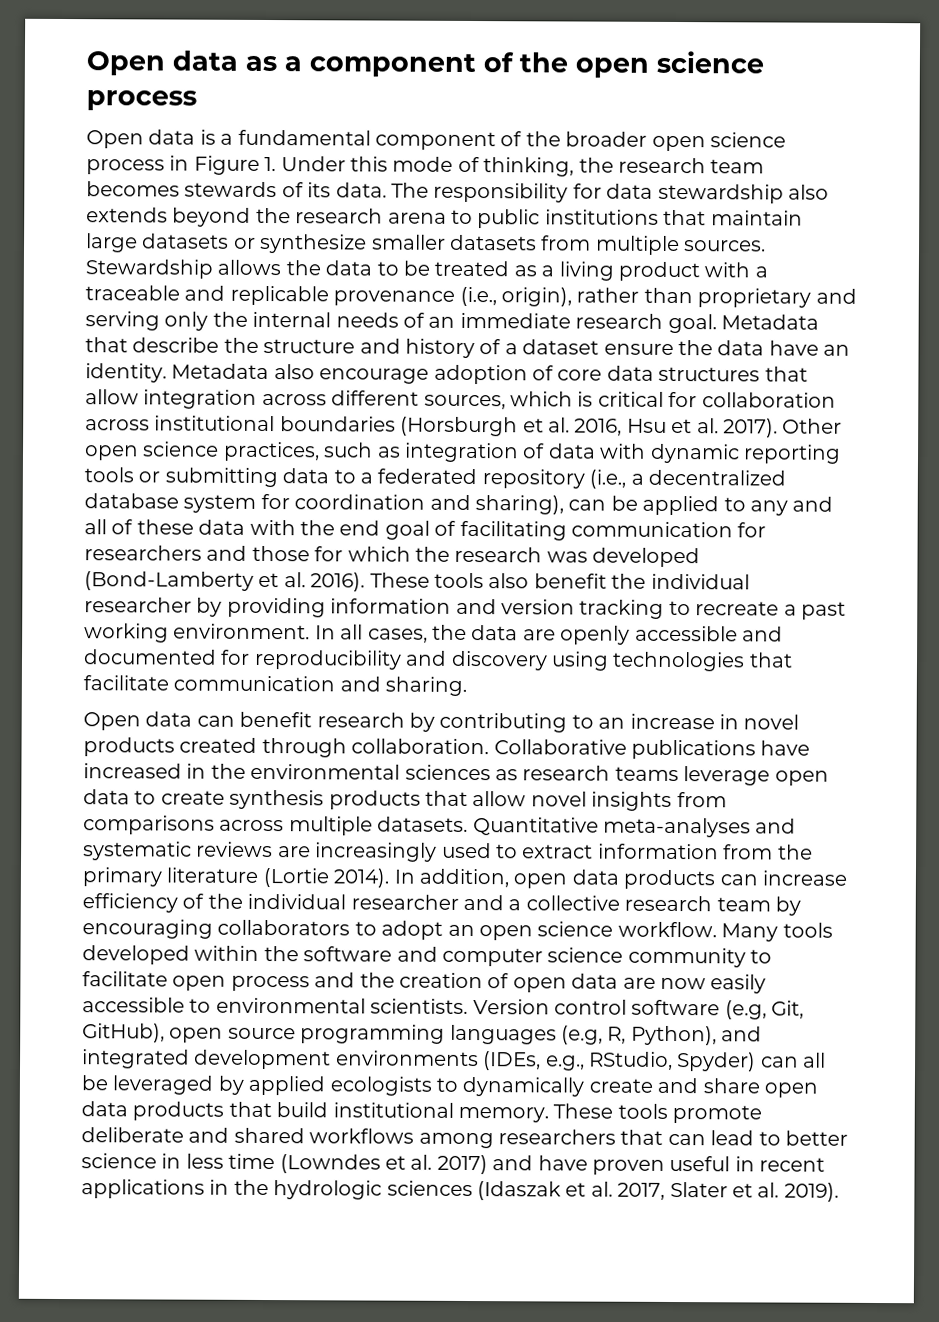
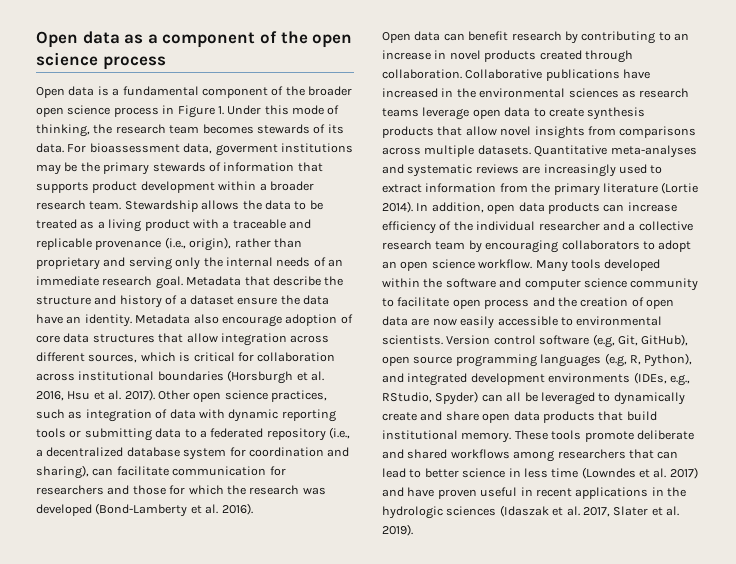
[391,182,829,204] [86,207,803,229] [85,233,767,256] The responsibility for data stewardship also extends beyond the research arena to public institutions that maintain large datasets or synthesize smaller datasets from multiple sources. -> [67,143,353,156] [36,162,323,175] [36,181,314,193] [36,200,122,210] For bioassessment data, goverment institutions may be the primary stewards of information that supports product development within a broader research team.
[610,495,834,516] [84,519,567,541] be applied to any and all of these data with the end goal of facilitating -> [116,466,169,476] facilitate
[369,572,750,590] [84,597,846,620] [84,623,783,645] [83,649,793,672] [83,675,468,696] These tools also benefit the individual researcher by providing information and version tracking to recreate a past working environment. In all cases, the data are openly accessible and documented for reproducibility and discovery using technologies that facilitate communication and sharing. -> (253, 509) none
[217,1075,432,1096] by applied ecologists -> (595, 398) none

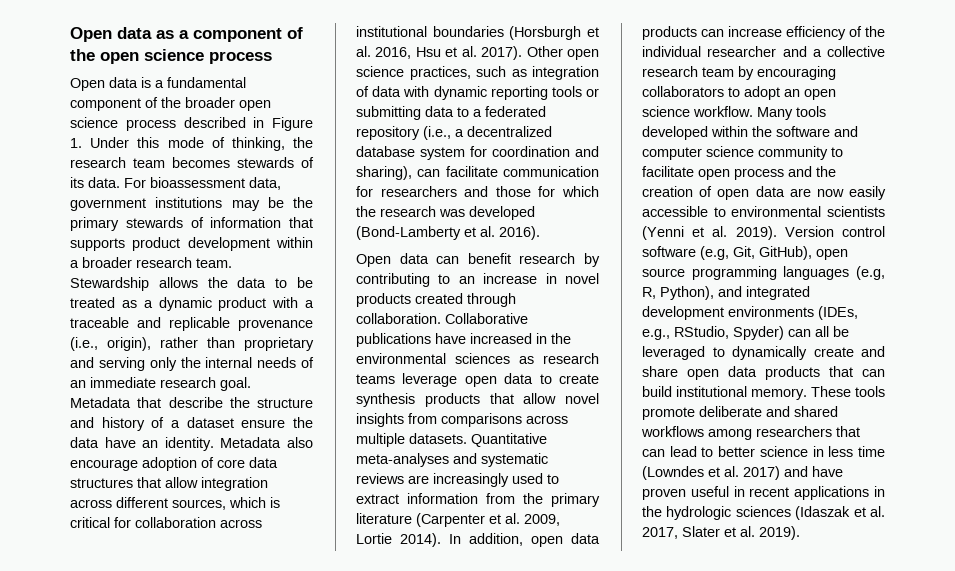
(159, 112) none -> [183,117,246,128] described
[215,144,278,156] goverment -> [70,198,146,211] government
[108,219,142,232] living -> [158,297,212,311] dynamic
[661,182,699,194] (Lortie -> [416,513,560,527] [356,533,392,544] (Carpenter et al. 2009, Lortie
[382,335,443,345] scientists. -> [827,206,885,217] [642,226,777,240] scientists (Yenni et al. 2019).
(624, 416) none -> [862,369,885,377] can

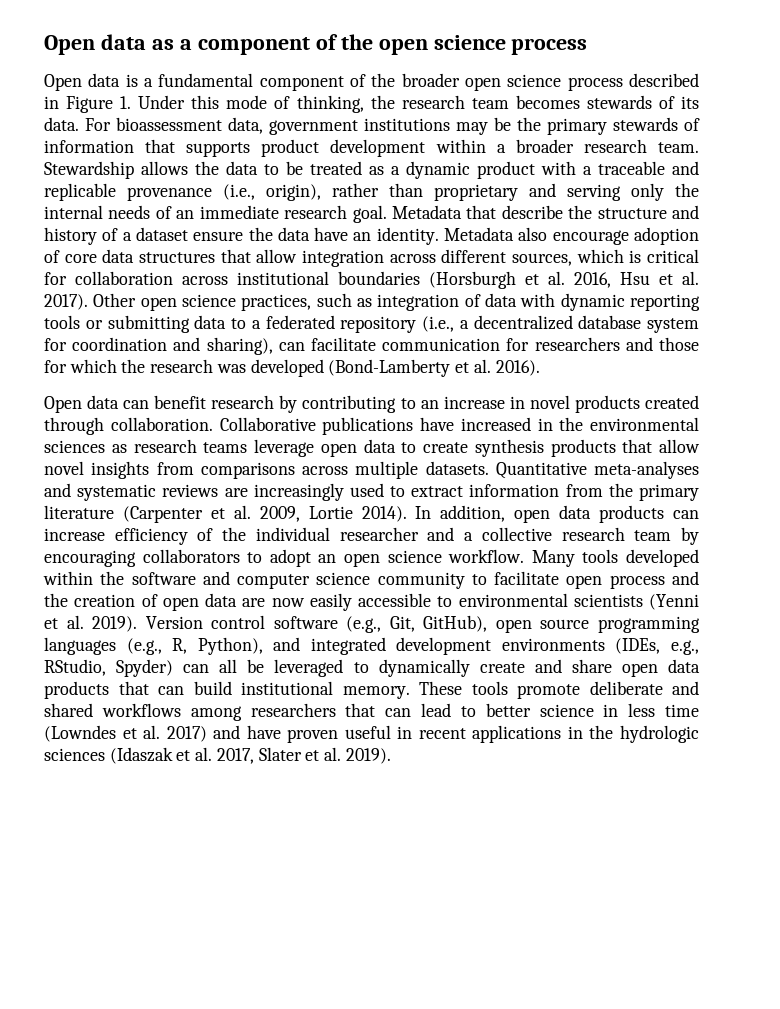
[700,246,729,260] (e.g, -> [346,616,382,633] (e.g.,
[856,266,885,280] (e.g, -> [126,638,162,655] (e.g.,

